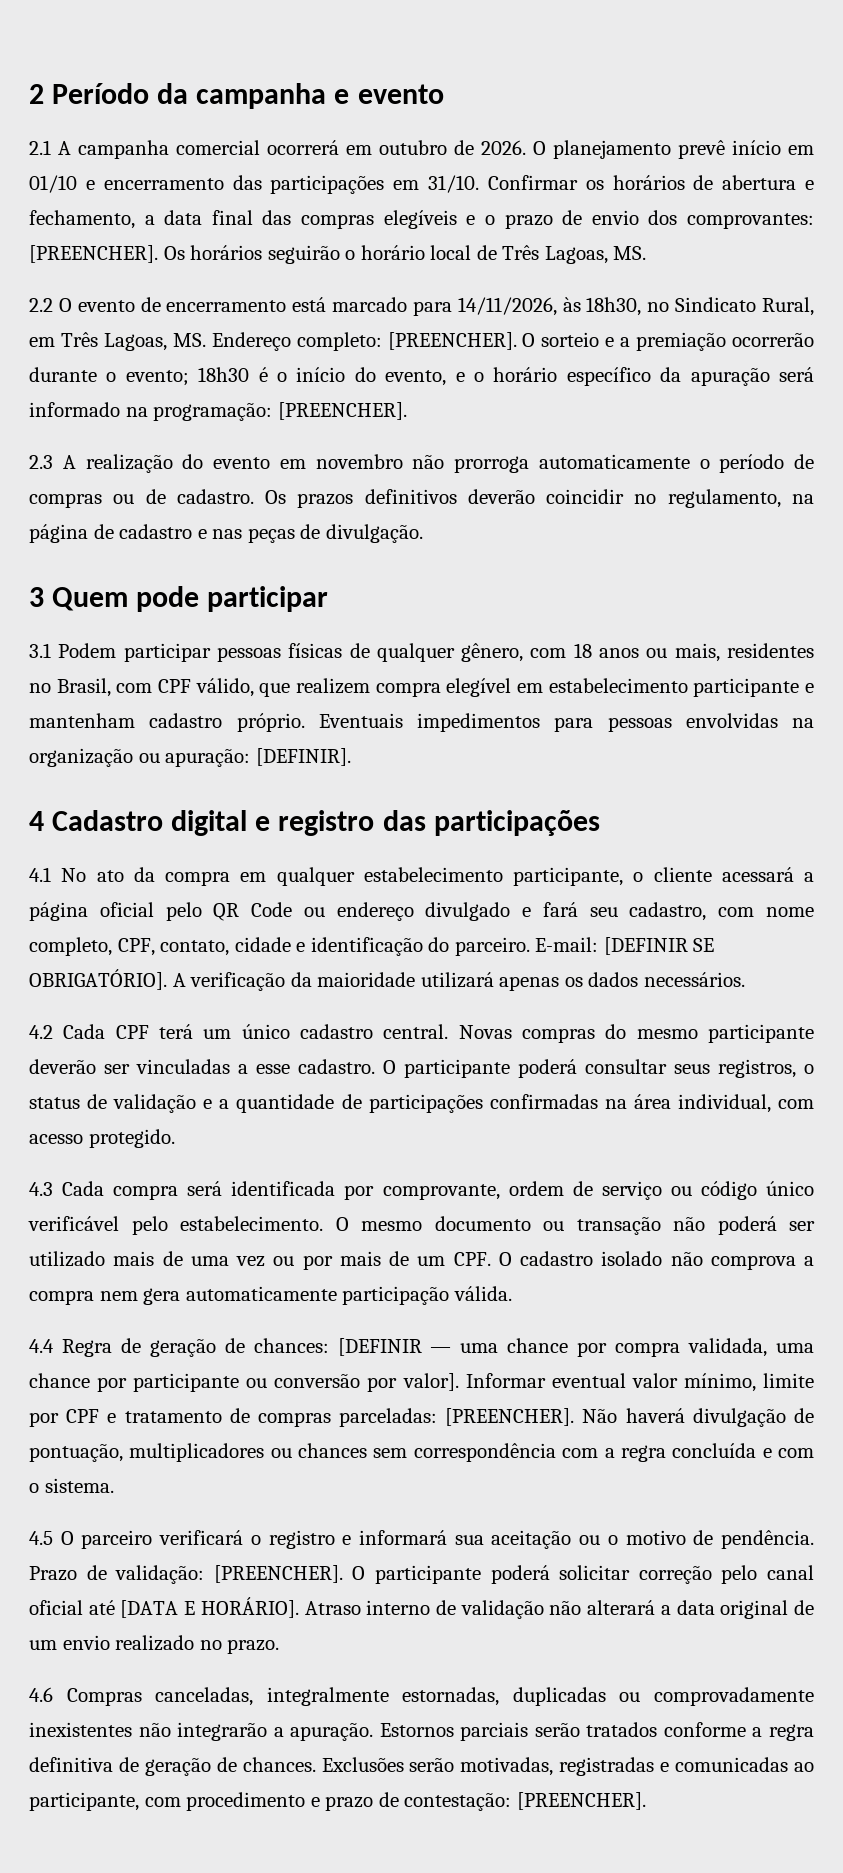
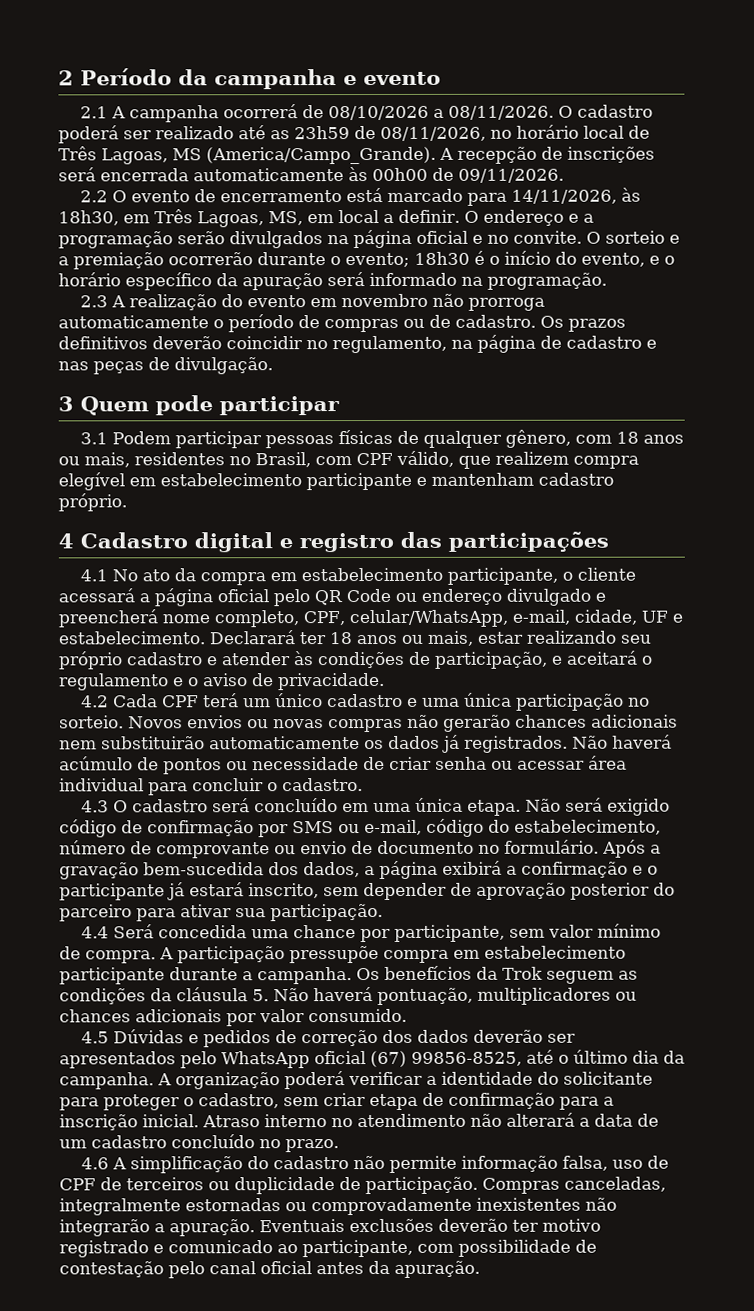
[176,140,814,159] [29,175,815,194] [29,210,815,229] [29,245,356,264] comercial ocorrerá em outubro de 2026. O planejamento prevê início em 01/10 e encerramento das participações em 31/10. Confirmar os horários de abertura e fechamento, a data final das compras elegíveis e o prazo de envio dos comprovantes: [PREENCHER]. Os horários seguirão o -> [223,104,654,121] [58,125,512,144] ocorrerá de 08/10/2026 a 08/11/2026. O cadastro poderá ser realizado até as 23h59 de 08/11/2026, no
[613,246,647,260] MS. -> [172,146,655,165] [58,167,564,183] MS (America/Campo_Grande). A recepção de inscrições será encerrada automaticamente às 00h00 de 09/11/2026.
[647,297,814,316] [29,332,517,351] no Sindicato Rural, em Três Lagoas, MS. Endereço completo: [PREENCHER]. -> [123,209,594,228] [58,229,582,249] em Três Lagoas, MS, em local a definir. O endereço e a programação serão divulgados na página oficial e no convite.
[153,402,407,421] programação: [PREENCHER]. -> [487,272,607,290] programação.
[318,713,814,732] [29,748,351,767] Eventuais impedimentos para pessoas envolvidas na organização ou apuração: [DEFINIR]. -> (127, 502) none
[276,867,355,886] qualquer -> (298, 577) none
[542,902,815,921] [29,937,715,956] [29,969,745,991] fará seu cadastro, com nome completo, CPF, contato, cidade e identificação do parceiro. E-mail: [DEFINIR SE OBRIGATÓRIO]. A verificação da maioridade utilizará apenas os dados necessários. -> [58,609,683,628] [58,630,651,646] [58,650,653,670] [59,672,385,691] preencherá nome completo, CPF, celular/WhatsApp, e-mail, cidade, UF e estabelecimento. Declarará ter 18 anos ou mais, estar realizando seu próprio cadastro e atender às condições de participação, e aceitará o regulamento e o aviso de privacidade.
[383,1024,815,1043] [29,1059,814,1078] [29,1094,815,1113] [29,1129,175,1148] [29,1181,815,1200] [28,1216,815,1235] [29,1251,814,1270] [29,1286,512,1305] [29,1338,814,1357] [29,1373,814,1392] [29,1408,814,1427] [29,1443,815,1462] [29,1478,114,1493] [29,1530,814,1549] [29,1565,815,1584] [29,1597,544,1619] central. Novas compras do mesmo participante deverão ser vinculadas a esse cadastro. O participante poderá consultar seus registros, o status de validação e a quantidade de participações confirmadas na área individual, com acesso protegido. // 4.3 Cada compra será identificada por comprovante, ordem de serviço ou código único verificável pelo estabelecimento. O mesmo documento ou transação não poderá ser utilizado mais de uma vez ou por mais de um CPF. O cadastro isolado não comprova a compra nem gera automaticamente participação válida. // 4.4 Regra de geração de chances: [DEFINIR — uma chance por compra validada, uma chance por participante ou conversão por valor]. Informar eventual valor mínimo, limite por CPF e tratamento de compras parceladas: [PREENCHER]. Não haverá divulgação de pontuação, multiplicadores ou chances sem correspondência com a regra concluída e com o sistema. // 4.5 O parceiro verificará o registro e informará sua aceitação ou o motivo de pendência. Prazo de validação: [PREENCHER]. O participante poderá solicitar correção pelo canal oficial até [DATA E HORÁRIO]. Atraso interno de validação -> [407,692,651,711] [59,714,678,733] [59,734,672,753] [59,755,627,775] [59,778,363,796] [81,797,671,816] [59,818,661,838] [59,839,661,859] [59,860,658,880] [59,882,675,901] [59,903,383,922] [81,923,662,943] [59,945,626,964] [59,965,638,985] [59,987,637,1005] [59,1008,407,1027] [81,1029,577,1048] [59,1049,685,1069] [59,1071,653,1090] [59,1092,614,1111] [59,1113,466,1131] e uma única participação no sorteio. Novos envios ou novas compras não gerarão chances adicionais nem substituirão automaticamente os dados já registrados. Não haverá acúmulo de pontos ou necessidade de criar senha ou acessar área individual para concluir o cadastro. // 4.3 O cadastro será concluído em uma única etapa. Não será exigido código de confirmação por SMS ou e-mail, código do estabelecimento, número de comprovante ou envio de documento no formulário. Após a gravação bem-sucedida dos dados, a página exibirá a confirmação e o participante já estará inscrito, sem depender de aprovação posterior do parceiro para ativar sua participação. // 4.4 Será concedida uma chance por participante, sem valor mínimo de compra. A participação pressupõe compra em estabelecimento participante durante a campanha. Os benefícios da Trok seguem as condições da cláusula 5. Não haverá pontuação, multiplicadores ou chances adicionais por valor consumido. // 4.5 Dúvidas e pedidos de correção dos dados deverão ser apresentados pelo WhatsApp oficial (67) 99856-8525, até o último dia da campanha. A organização poderá verificar a identidade do solicitante para proteger o cadastro, sem criar etapa de confirmação para a inscrição inicial. Atraso interno no atendimento
[720,1600,814,1619] [29,1635,195,1651] original de um envio realizado -> [637,1113,659,1127] [59,1134,255,1149] de um cadastro concluído
(53, 1694) none -> [112,1155,670,1174] [59,1176,478,1195] A simplificação do cadastro não permite informação falsa, uso de CPF de terceiros ou duplicidade de participação.
[402,1687,606,1706] estornadas, duplicadas -> [185,1198,281,1212] estornadas
[379,1722,814,1741] [29,1757,814,1776] [29,1792,646,1811] Estornos parciais serão tratados conforme a regra definitiva de geração de chances. Exclusões serão motivadas, registradas e comunicadas ao participante, com procedimento e prazo de contestação: [PREENCHER]. -> [259,1218,601,1233] [59,1239,597,1258] [59,1260,480,1279] Eventuais exclusões deverão ter motivo registrado e comunicado ao participante, com possibilidade de contestação pelo canal oficial antes da apuração.

